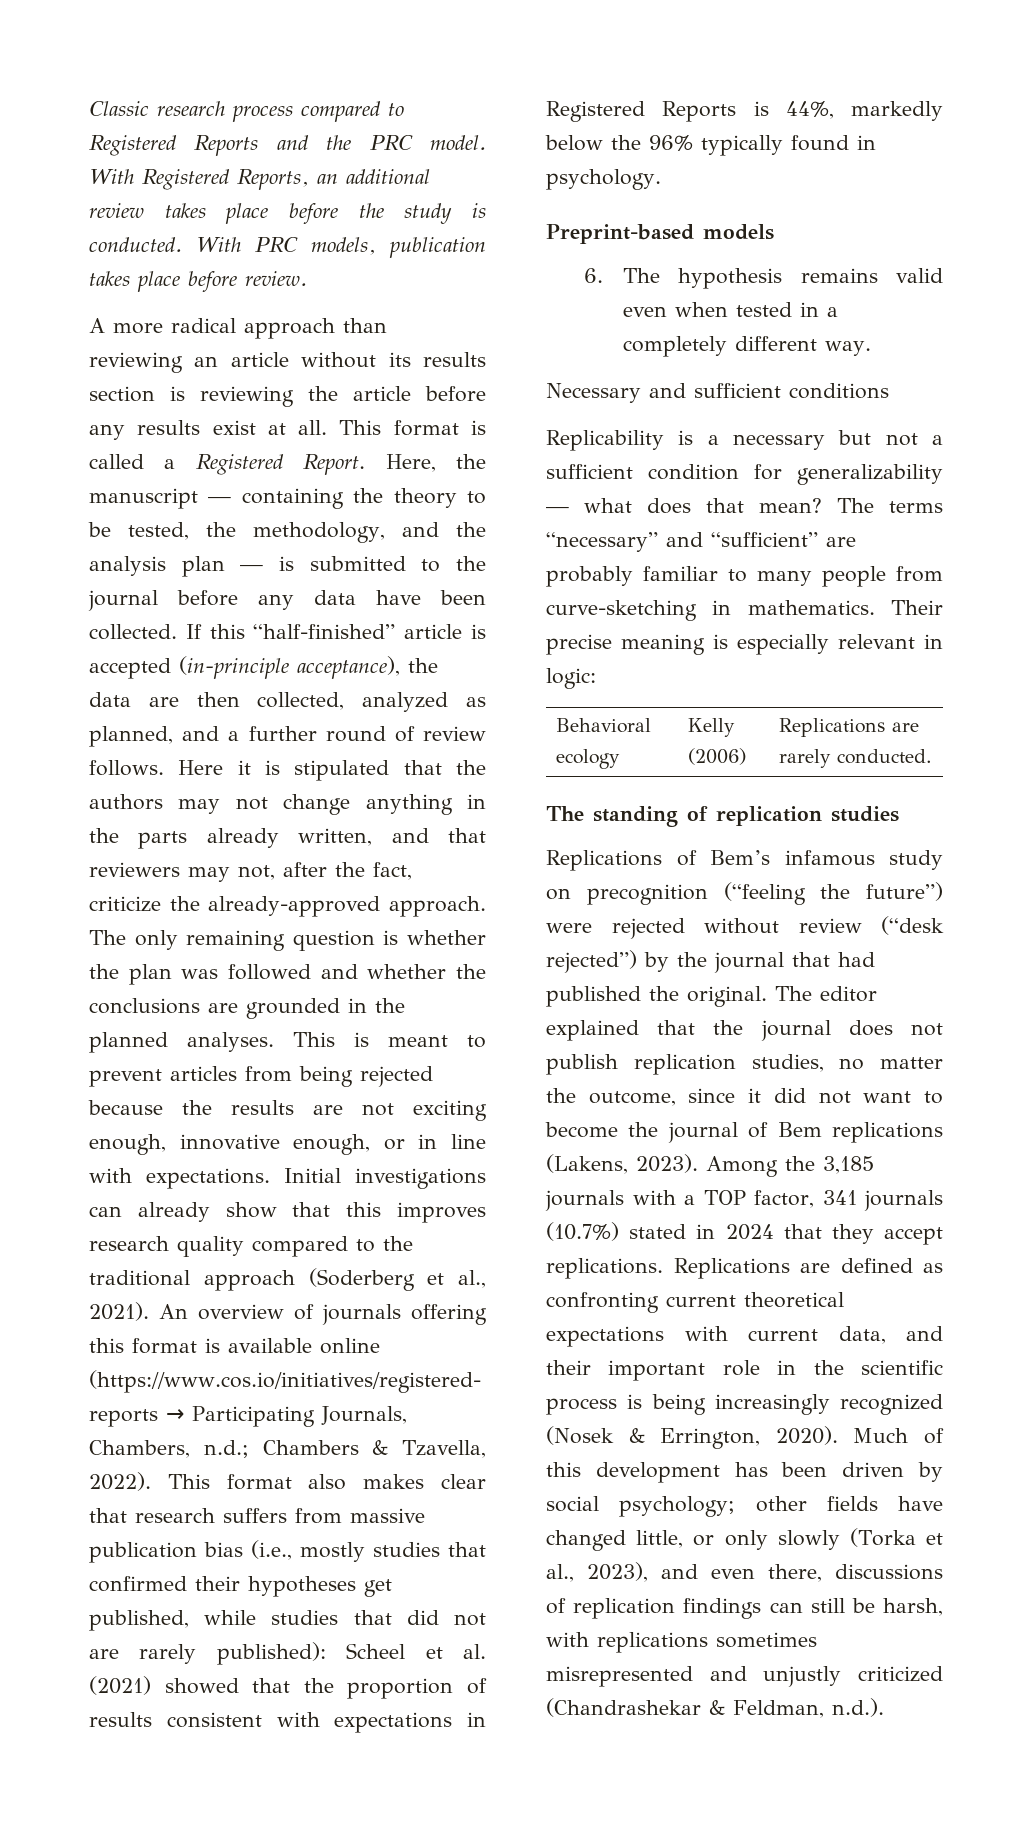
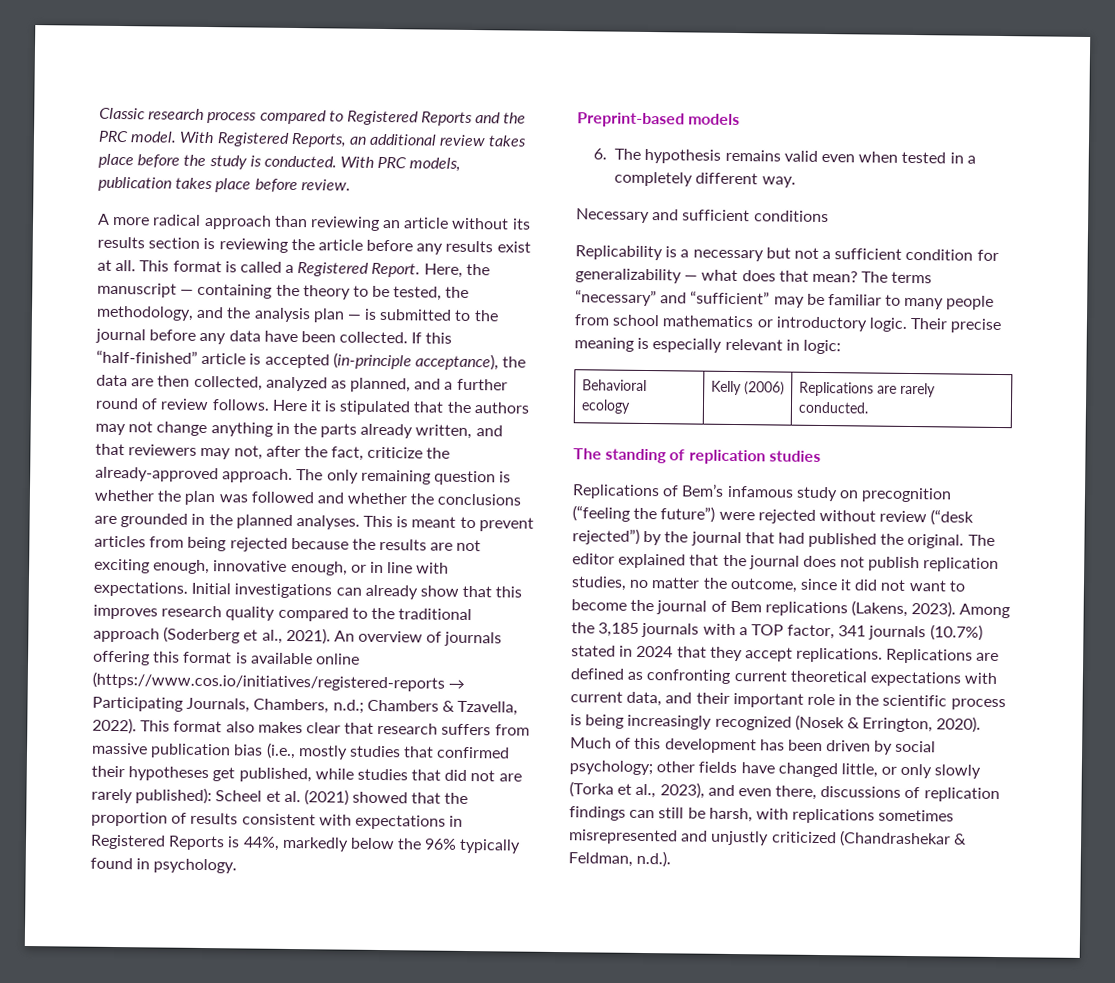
[826,537,856,547] [546,566,633,587] are probably -> [773,293,825,308] may be
[546,600,875,621] curve-sketching in mathematics. -> [612,314,907,332] school mathematics or introductory logic.

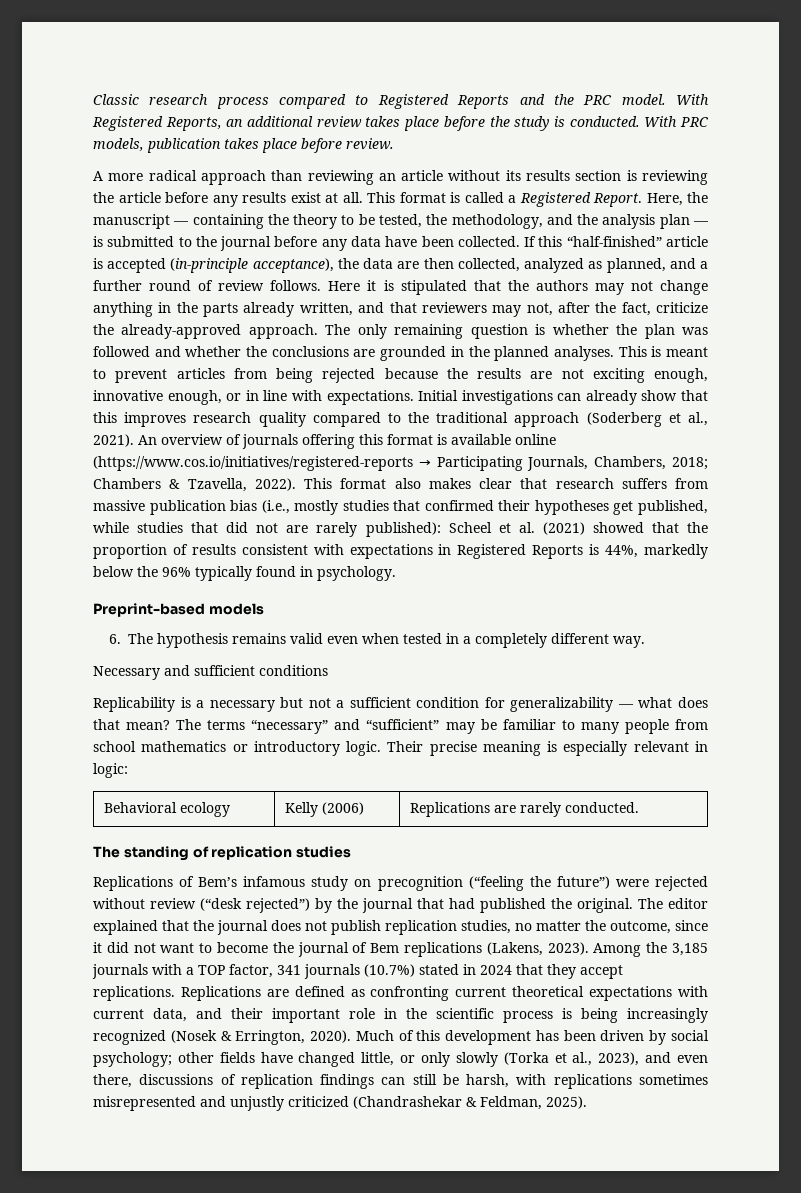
[332,699,364,714] n.d.; -> [672,457,708,470] 2018;
[636,850,672,868] n.d.). -> [546,1096,587,1109] 2025).

